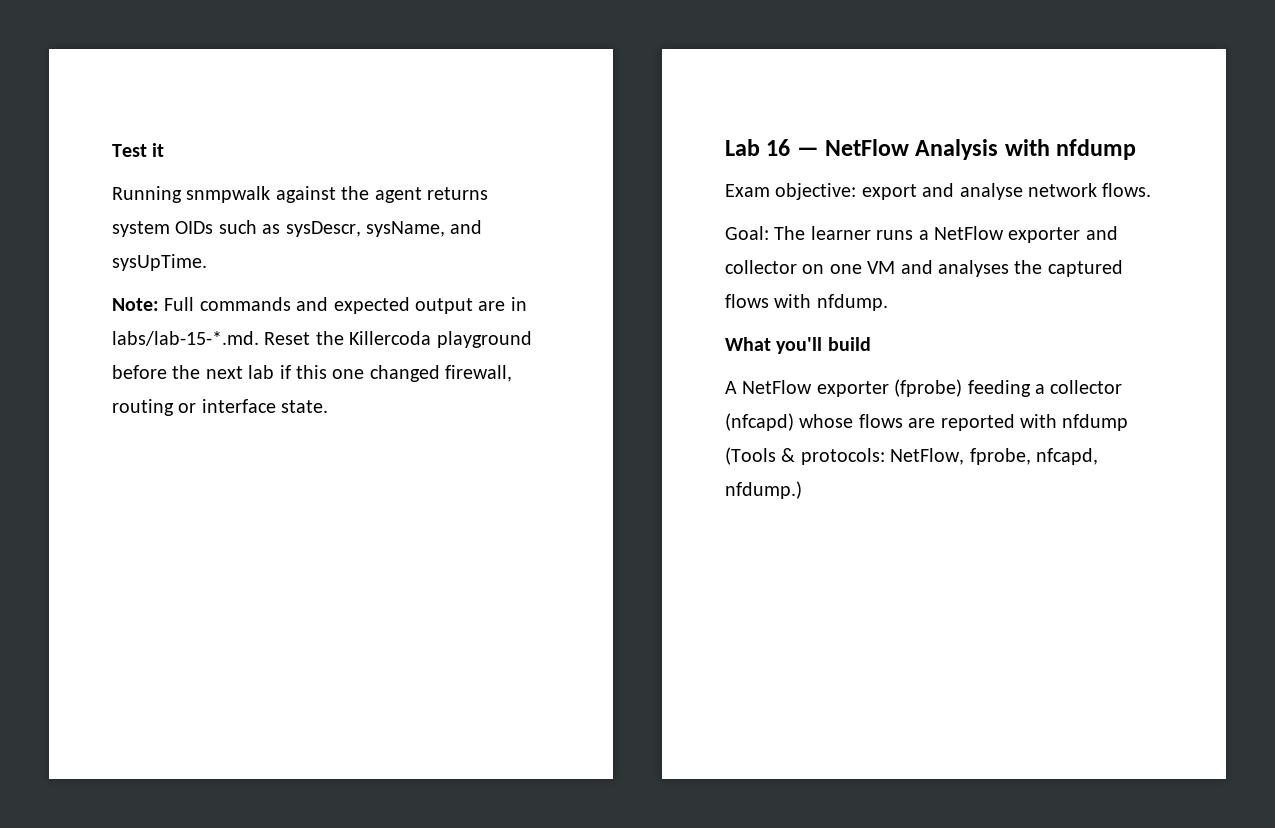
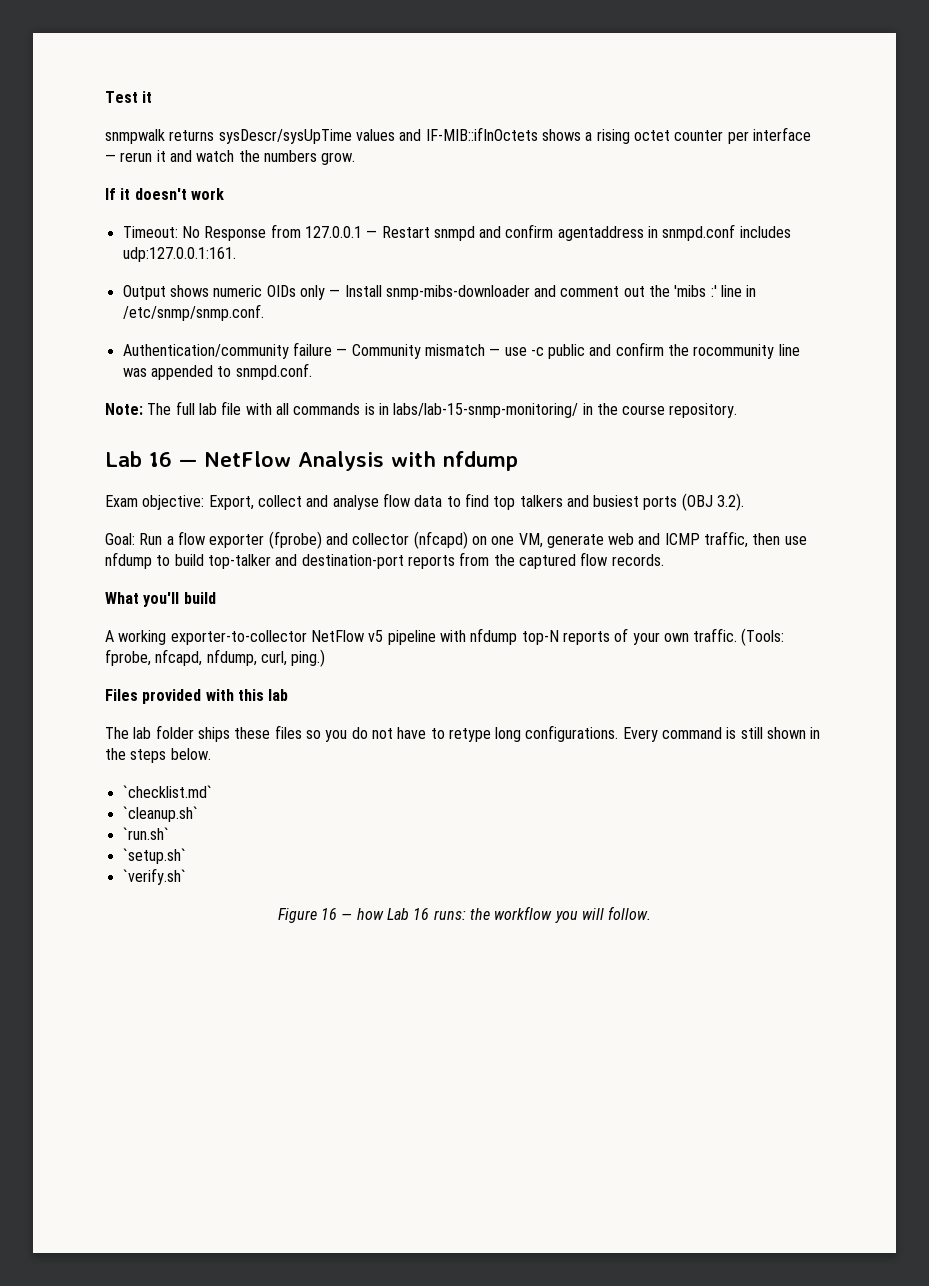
[112,186,488,203] [112,220,483,237] [112,254,207,271] [112,297,527,314] [112,331,532,348] [112,365,513,382] [112,399,329,416] Running snmpwalk against the agent returns system OIDs such as sysDescr, sysName, and sysUpTime. // Note: Full commands and expected output are in labs/lab-15-*.md. Reset the Killercoda playground before the next lab if this one changed firewall, routing or interface state. -> [105,127,811,144] [105,150,356,165] [105,188,224,200] [122,224,791,241] [122,247,236,262] [122,285,757,300] [122,304,264,321] [122,342,800,359] [122,363,312,380] [105,401,738,418] snmpwalk returns sysDescr/sysUpTime values and IF-MIB::ifInOctets shows a rising octet counter per interface — rerun it and watch the numbers grow. // If it doesn't work // Timeout: No Response from 127.0.0.1 — Restart snmpd and confirm agentaddress in snmpd.conf includes udp:127.0.0.1:161. // Output shows numeric OIDs only — Install snmp-mibs-downloader and comment out the 'mibs :' line in /etc/snmp/snmp.conf. // Authentication/community failure — Community mismatch — use -c public and confirm the rocommunity line was appended to snmpd.conf. // Note: The full lab file with all commands is in labs/lab-15-snmp-monitoring/ in the course repository.
[861,183,1152,200] [725,226,1081,243] export and analyse network flows. // Goal: The learner runs a NetFlow exporter -> [208,493,745,511] [105,531,322,549] Export, collect and analyse flow data to find top talkers and busiest ports (OBJ 3.2). // Goal: Run a flow exporter (fprobe)
(797, 267) none -> [413,531,468,549] (nfcapd)
[867,260,1123,277] [725,294,888,311] [725,337,871,354] [725,379,1123,397] [725,413,1129,431] [725,447,1098,465] [725,481,802,499] VM and analyses the captured flows with nfdump. // What you'll build // A NetFlow exporter (fprobe) feeding a collector (nfcapd) whose flows are reported with nfdump (Tools & protocols: NetFlow, fprobe, nfcapd, nfdump.) -> [518,531,807,548] [105,552,664,569] [105,592,216,607] [105,628,785,646] [105,649,326,667] [105,689,289,704] [105,725,821,742] [105,748,211,763] [122,785,212,798] [122,806,198,822] [122,827,169,840] [122,848,186,864] [122,868,186,885] [277,906,652,923] VM, generate web and ICMP traffic, then use nfdump to build top-talker and destination-port reports from the captured flow records. // What you'll build // A working exporter-to-collector NetFlow v5 pipeline with nfdump top-N reports of your own traffic. (Tools: fprobe, nfcapd, nfdump, curl, ping.) // Files provided with this lab // The lab folder ships these files so you do not have to retype long configurations. Every command is still shown in the steps below. // `checklist.md` // `cleanup.sh` // `run.sh` // `setup.sh` // `verify.sh` // Figure 16 — how Lab 16 runs: the workflow you will follow.

